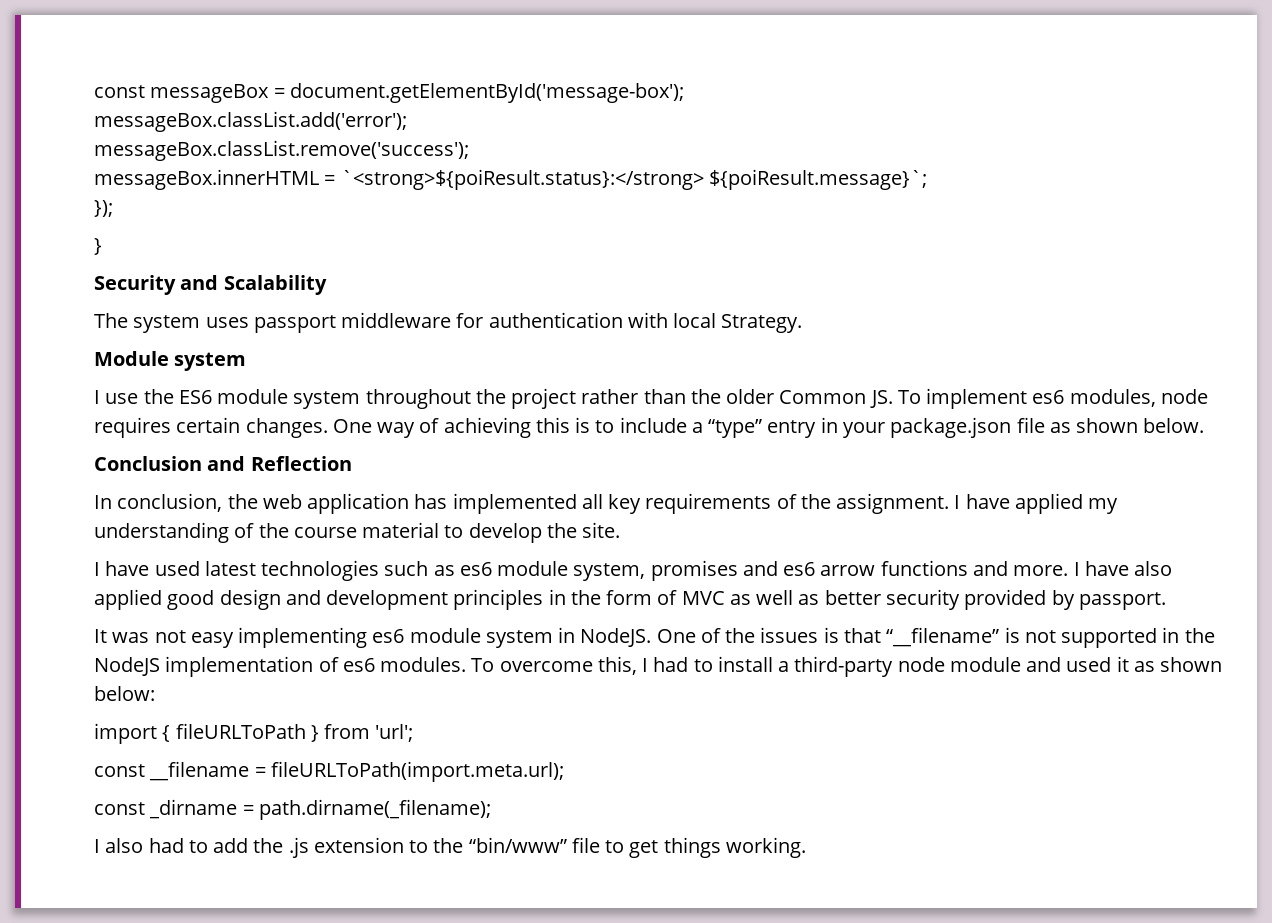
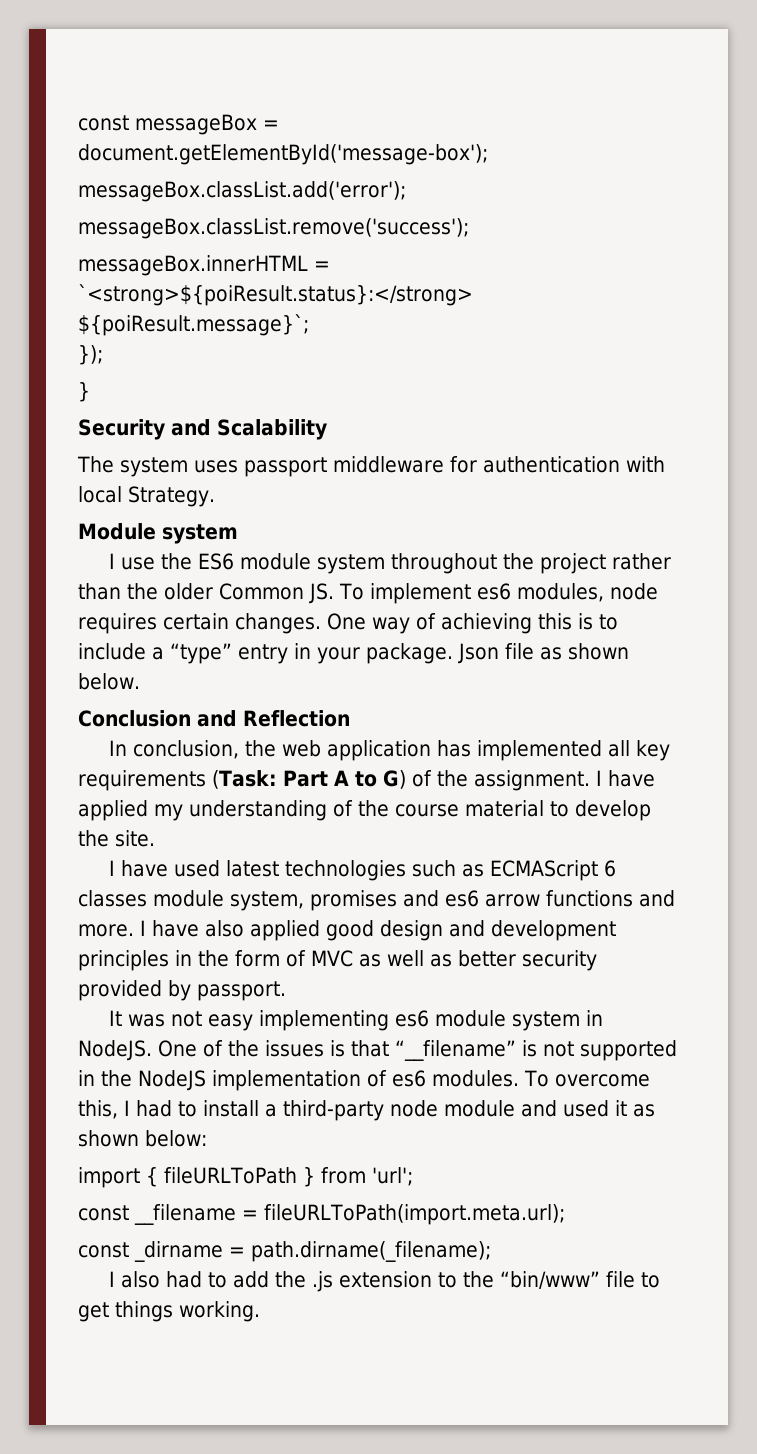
[890,417,1012,438] package.json -> [366,643,499,664] package. Json
(772, 503) none -> [212,770,406,789] (Task: Part A to G)
[459,562,492,576] es6 -> [489,860,616,881] [78,890,147,907] ECMAScript 6 classes

